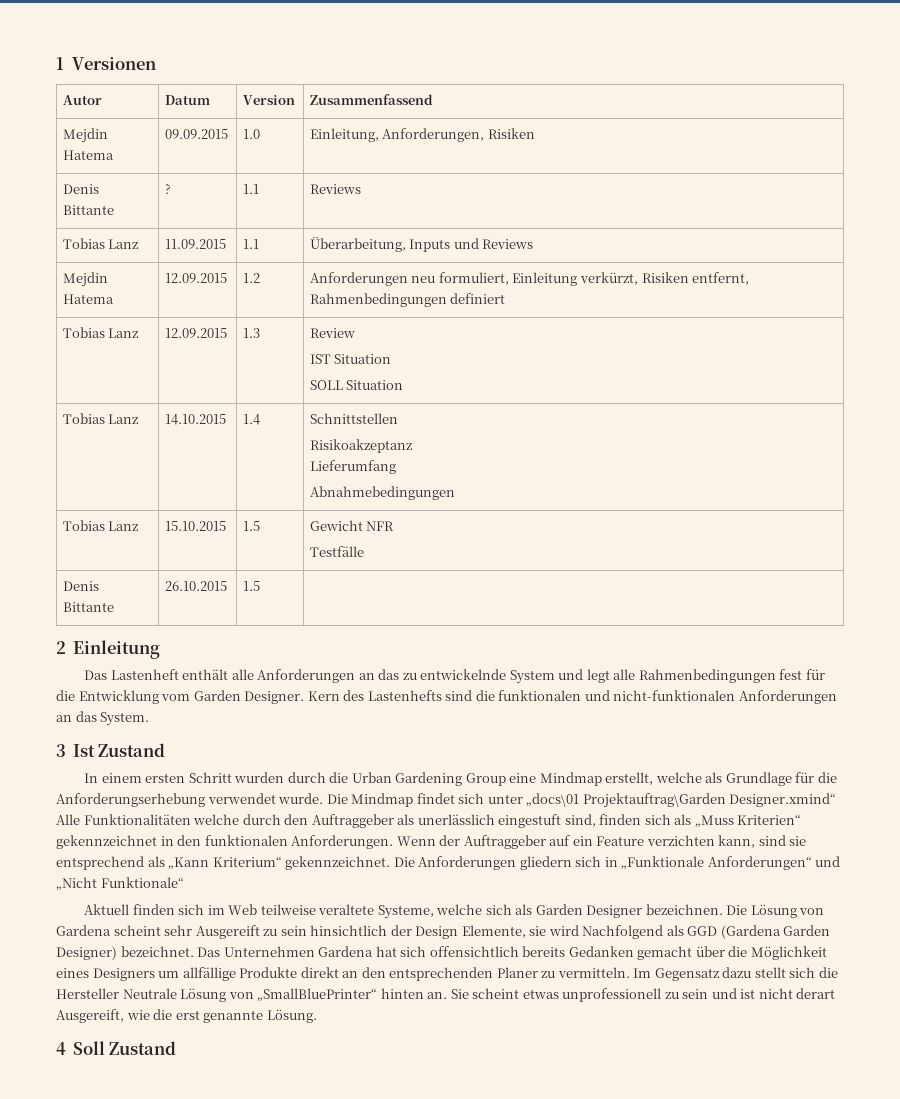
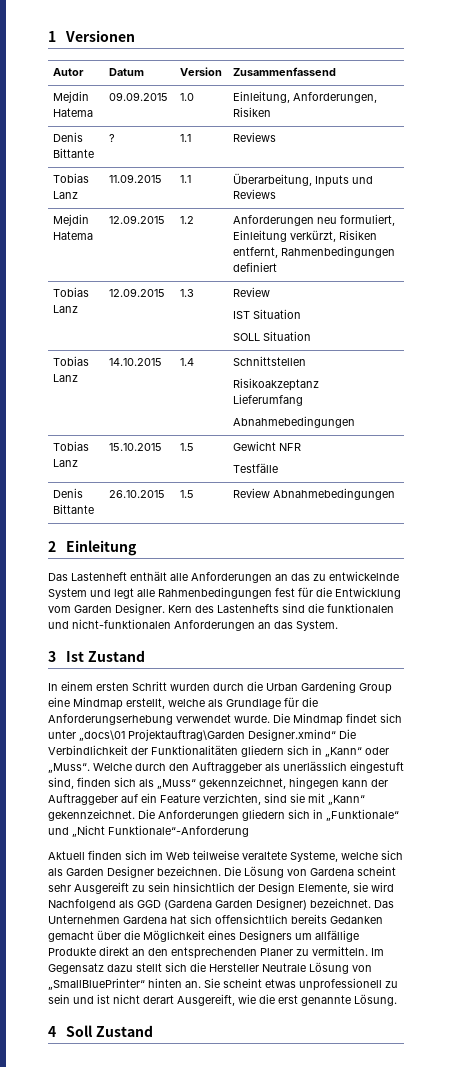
(260, 586) none -> [233,488,396,500] Review Abnahmebedingungen
[56,814,240,825] Alle Funktionalitäten welche -> [339,729,356,739] [48,745,389,757] [48,763,132,773] Die Verbindlichkeit der Funktionalitäten gliedern sich in „Kann“ oder „Muss“. Welche
[694,814,802,827] [56,835,436,849] „Muss Kriterien“ gekennzeichnet in den funktionalen Anforderungen. Wenn -> [157,777,368,789] „Muss“ gekennzeichnet, hingegen kann
[646,835,807,848] [56,856,282,870] verzichten kann, sind sie entsprechend als „Kann Kriterium“ -> [203,793,365,805] verzichten, sind sie mit „Kann“
[621,856,812,870] „Funktionale Anforderungen“ -> [326,809,399,821] „Funktionale“
[100,877,184,888] Funktionale“ -> [108,825,249,837] Funktionale“-Anforderung

